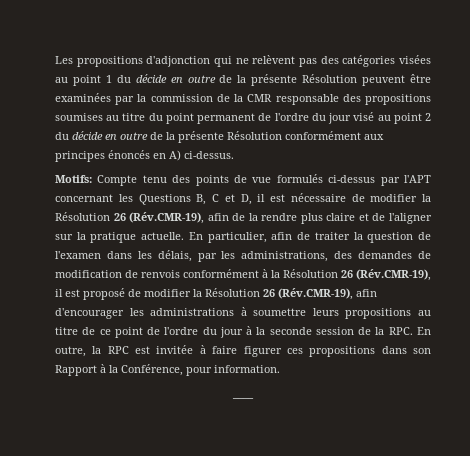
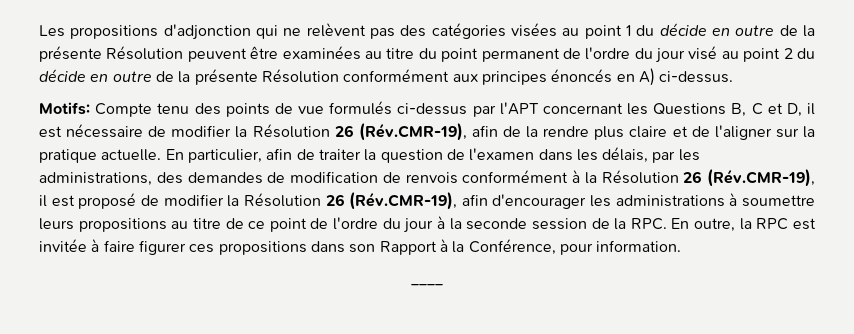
[115,94,432,105] [55,113,103,121] par la commission de la CMR responsable des propositions soumises -> (361, 53) none

